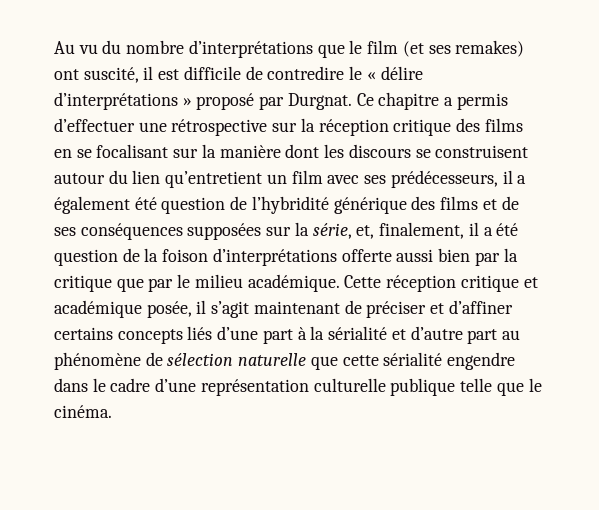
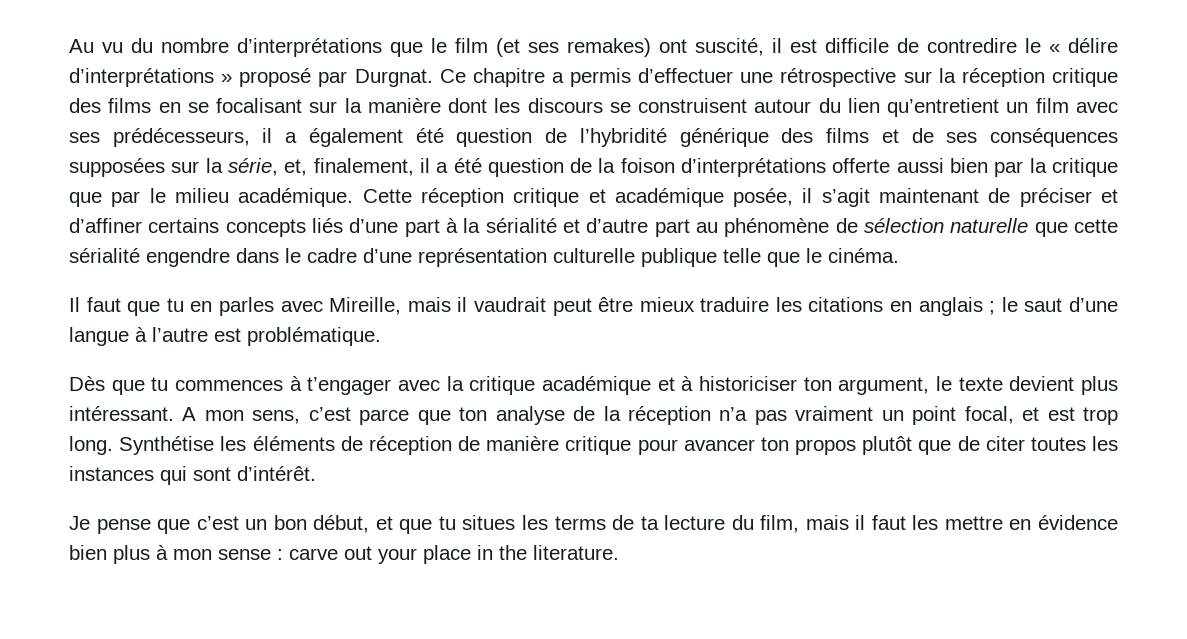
(112, 411) none -> [69,297,1119,316] [69,327,381,346] [69,376,1118,395] [69,406,1119,425] [69,436,1118,455] [69,466,316,485] [69,515,1118,534] [69,545,619,564] // Il faut que tu en parles avec Mireille, mais il vaudrait peut être mieux traduire les citations en anglais ; le saut d’une langue à l’autre est problématique. // Dès que tu commences à t’engager avec la critique académique et à historiciser ton argument, le texte devient plus intéressant. A mon sens, c’est parce que ton analyse de la réception n’a pas vraiment un point focal, et est trop long. Synthétise les éléments de réception de manière critique pour avancer ton propos plutôt que de citer toutes les instances qui sont d’intérêt. // Je pense que c’est un bon début, et que tu situes les terms de ta lecture du film, mais il faut les mettre en évidence bien plus à mon sense : carve out your place in the literature.

